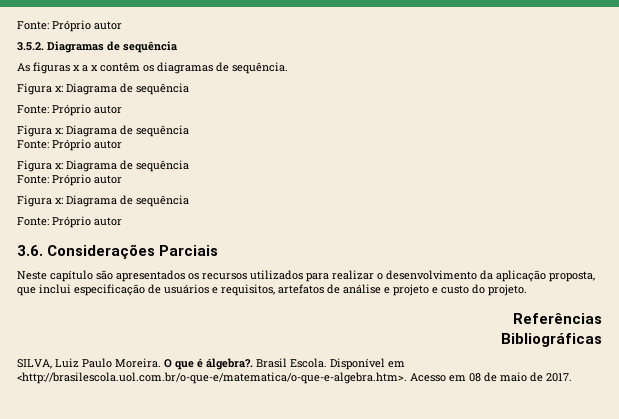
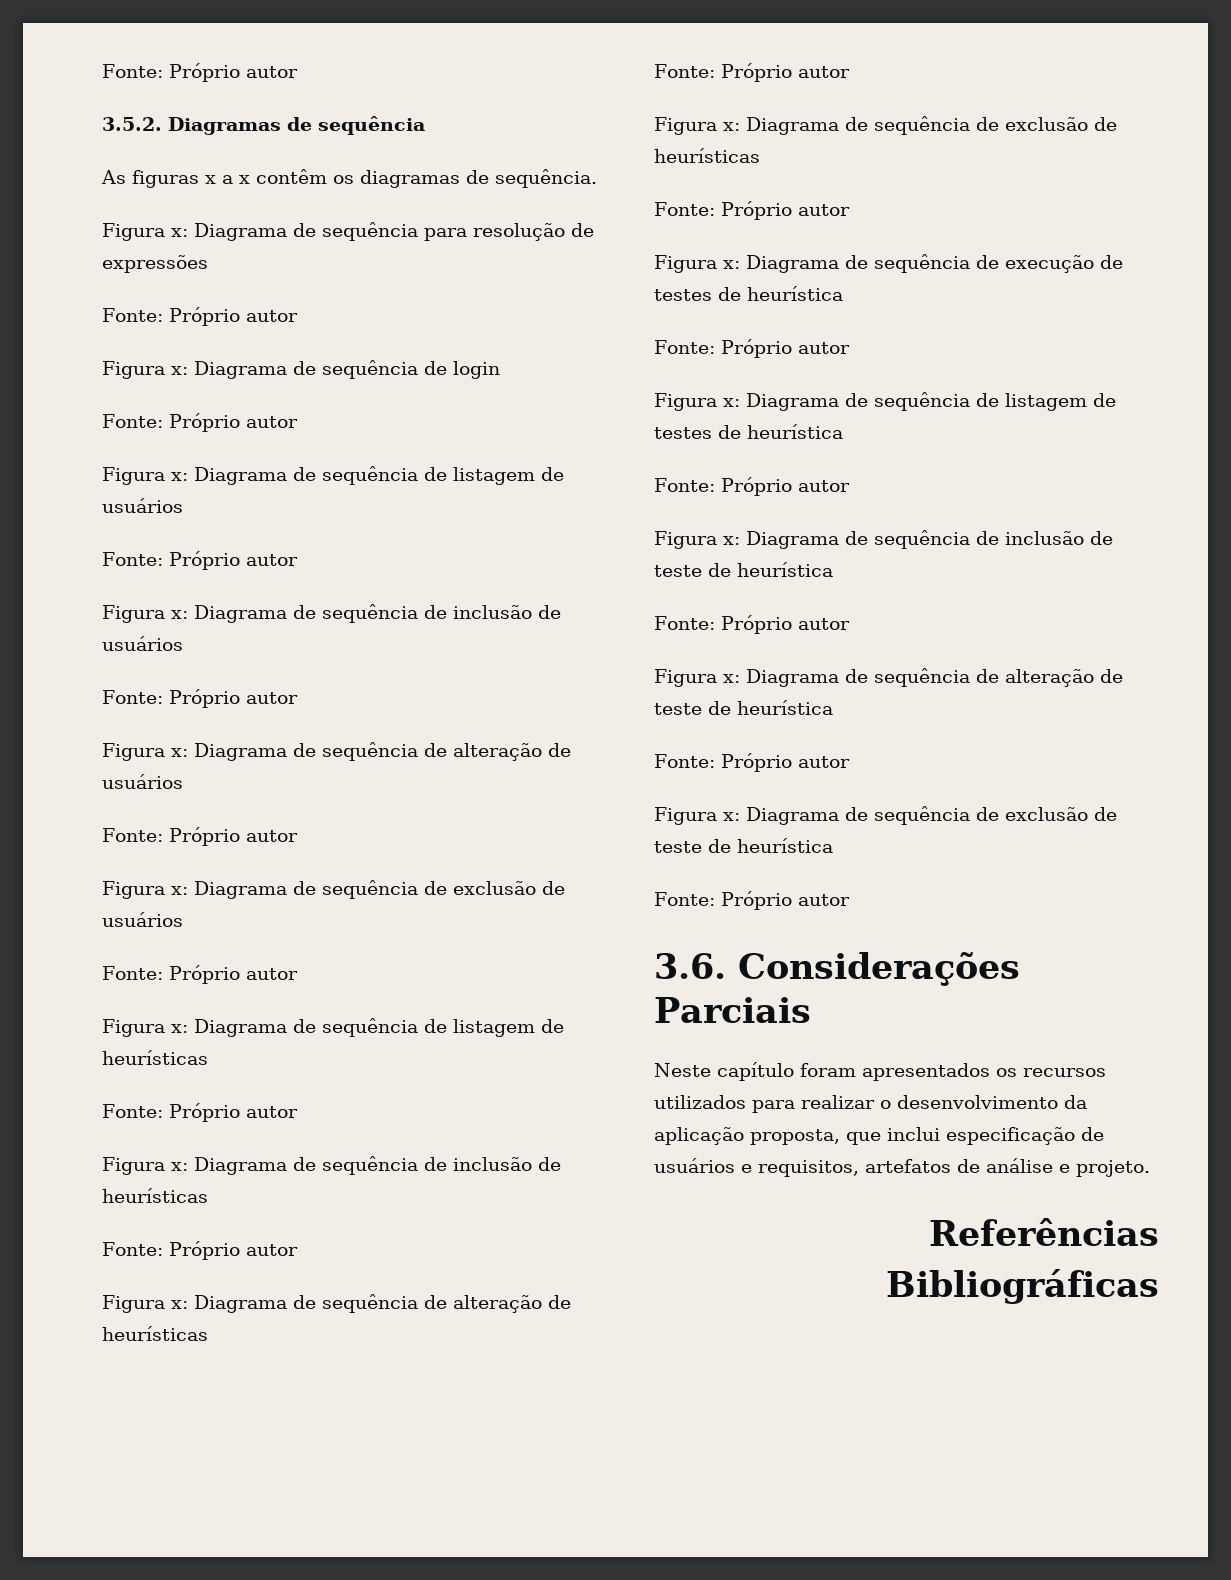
[17,104,122,116] [17,125,189,137] [17,139,122,151] [17,160,189,172] [17,174,122,186] [17,195,189,207] // Fonte: Próprio autor // Figura x: Diagrama de sequência // Fonte: Próprio autor // Figura x: Diagrama de sequência // Fonte: Próprio autor // Figura x: Diagrama de sequência -> [424,223,594,241] [102,255,208,273] [102,307,298,326] [102,360,500,379] [102,413,298,432] [102,466,564,485] [102,498,183,513] [102,551,298,570] [102,604,561,623] [102,636,183,651] [102,689,298,708] [102,742,571,761] [102,774,183,789] [102,827,298,846] [102,880,565,899] [102,912,183,927] [102,965,298,984] [102,1018,564,1037] [102,1050,208,1065] [102,1103,298,1122] [102,1156,561,1175] [102,1188,208,1203] [102,1241,298,1260] [102,1294,571,1313] [102,1326,208,1341] [654,63,850,82] [654,116,1117,135] [654,148,760,163] [654,201,850,220] [654,254,1123,273] [654,286,843,301] [654,339,850,358] [654,392,1116,411] [654,424,843,439] [654,477,850,496] [654,530,1113,549] [654,562,833,577] [654,615,850,634] [654,668,1123,687] [654,700,833,715] [654,753,850,772] [654,806,1117,825] [654,838,833,853] para resolução de expressões // Fonte: Próprio autor // Figura x: Diagrama de sequência de login // Fonte: Próprio autor // Figura x: Diagrama de sequência de listagem de usuários // Fonte: Próprio autor // Figura x: Diagrama de sequência de inclusão de usuários // Fonte: Próprio autor // Figura x: Diagrama de sequência de alteração de usuários // Fonte: Próprio autor // Figura x: Diagrama de sequência de exclusão de usuários // Fonte: Próprio autor // Figura x: Diagrama de sequência de listagem de heurísticas // Fonte: Próprio autor // Figura x: Diagrama de sequência de inclusão de heurísticas // Fonte: Próprio autor // Figura x: Diagrama de sequência de alteração de heurísticas // Fonte: Próprio autor // Figura x: Diagrama de sequência de exclusão de heurísticas // Fonte: Próprio autor // Figura x: Diagrama de sequência de execução de testes de heurística // Fonte: Próprio autor // Figura x: Diagrama de sequência de listagem de testes de heurística // Fonte: Próprio autor // Figura x: Diagrama de sequência de inclusão de teste de heurística // Fonte: Próprio autor // Figura x: Diagrama de sequência de alteração de teste de heurística // Fonte: Próprio autor // Figura x: Diagrama de sequência de exclusão de teste de heurística
[96,270,113,280] são -> [800,1063,856,1077] foram
[393,284,485,296] projeto e custo do -> (1070, 1168) none
[17,358,405,370] [17,372,572,384] // SILVA, Luiz Paulo Moreira. O que é álgebra?. Brasil Escola. Disponível em <http://brasilescola.uol.com.br/o-que-e/matematica/o-que-e-algebra.htm>. Acesso em 08 de maio de 2017. -> (1159, 1286) none

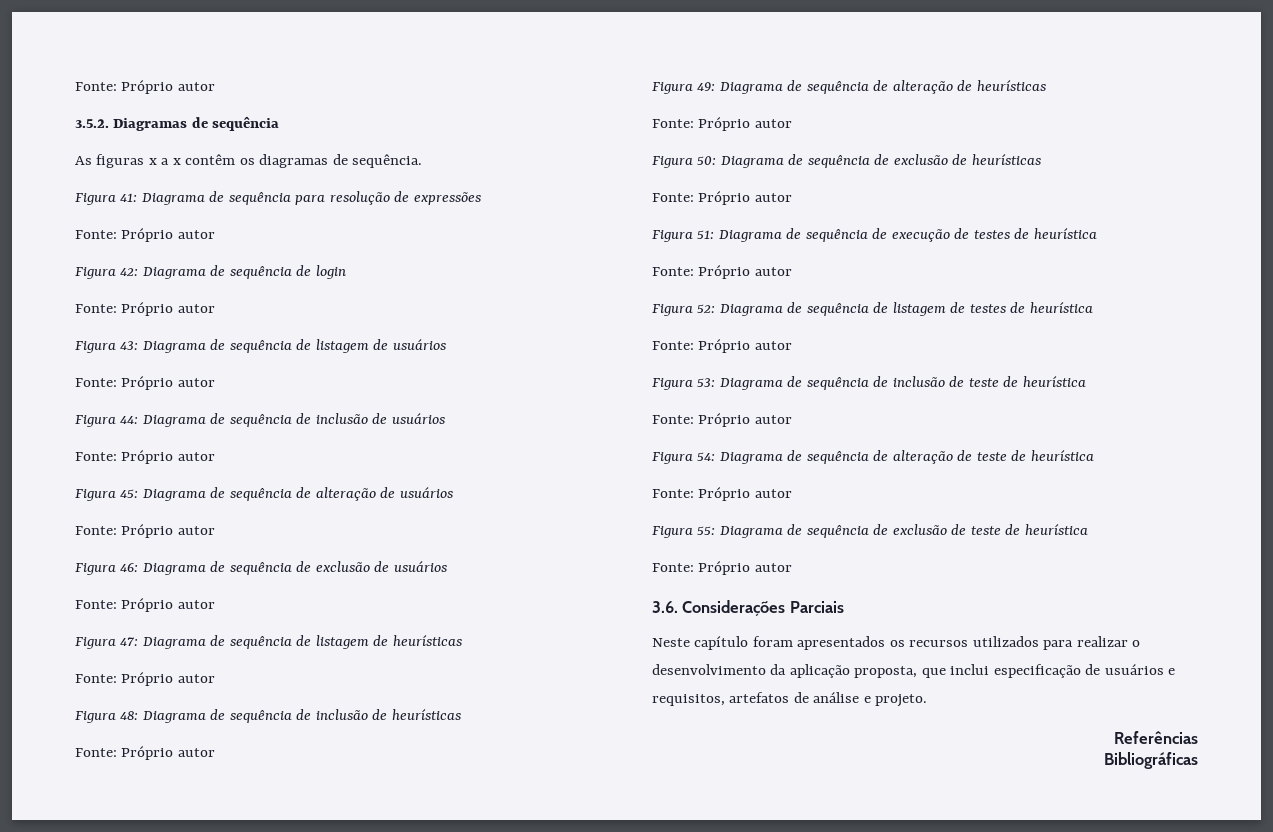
[171,228,188,237] x: -> [120,193,138,202] 41:
[171,366,188,375] x: -> [120,268,139,277] 42:
[171,472,188,481] x: -> [120,341,139,350] 43:
[171,610,188,619] x: -> [120,416,139,424] 44:
[171,748,188,757] x: -> [120,489,139,498] 45:
[171,886,188,895] x: -> [120,563,139,572] 46:
[171,1024,188,1033] x: -> [120,637,139,646] 47:
[171,1162,188,1171] x: -> [120,711,139,720] 48:
[171,1300,188,1309] x: -> [697,82,716,91] 49:
[723,122,740,131] x: -> [697,156,717,165] 50:
[723,260,740,269] x: -> [697,230,715,239] 51:
[723,398,740,407] x: -> [697,304,716,314] 52:
[723,536,740,545] x: -> [697,378,716,387] 53:
[723,674,740,683] x: -> [697,452,716,461] 54:
[723,812,740,821] x: -> [697,526,716,535] 55:

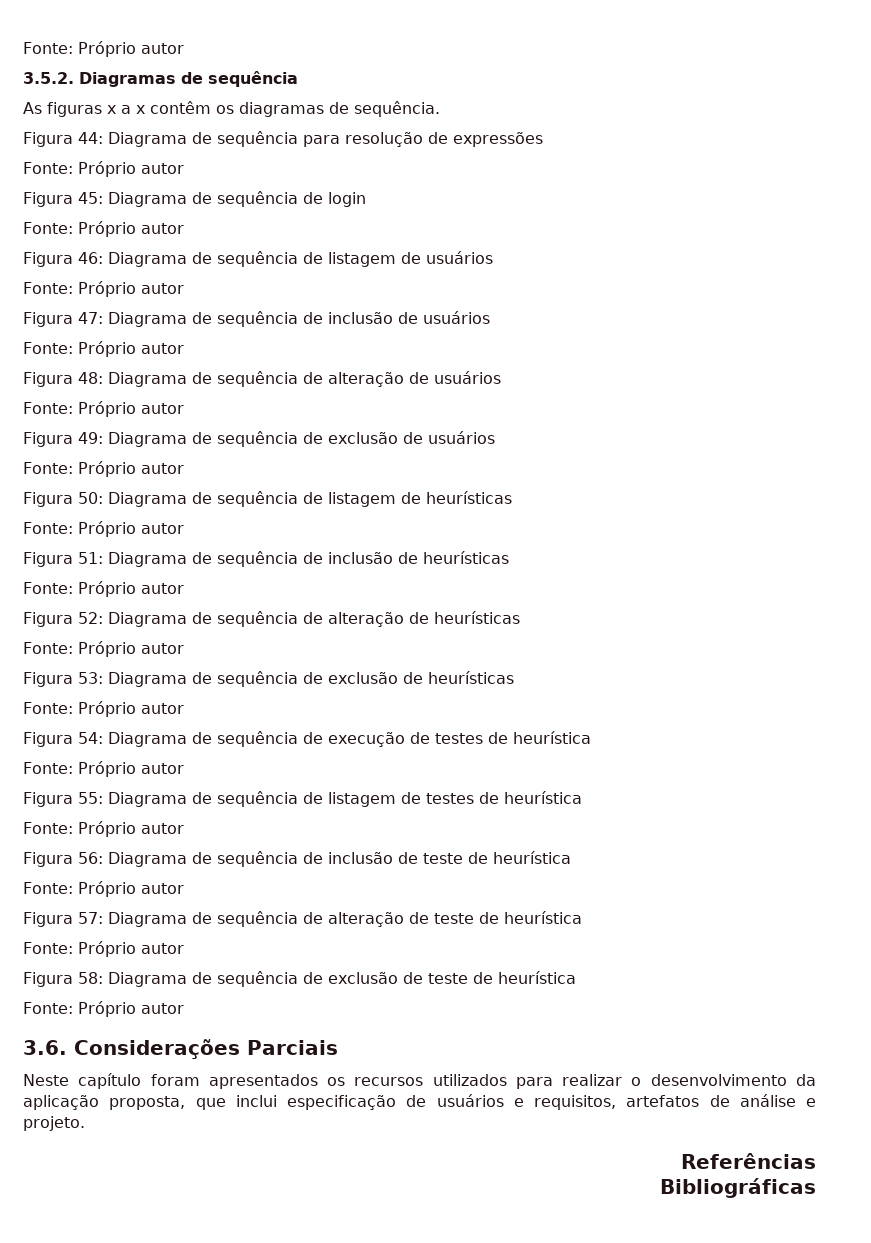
[120,193,138,202] 41: -> [77,132,103,144] 44:
[120,268,139,277] 42: -> [77,192,103,204] 45:
[120,341,139,350] 43: -> [77,252,103,264] 46:
[120,416,139,424] 44: -> [77,312,103,324] 47:
[120,489,139,498] 45: -> [77,372,103,384] 48:
[120,563,139,572] 46: -> [77,432,103,444] 49:
[120,637,139,646] 47: -> [77,492,103,504] 50:
[120,711,139,720] 48: -> [77,552,103,564] 51:
[697,82,716,91] 49: -> [77,612,103,624] 52:
[697,156,717,165] 50: -> [77,672,103,684] 53:
[697,230,715,239] 51: -> [77,732,103,744] 54:
[697,304,716,314] 52: -> [77,792,103,804] 55:
[697,378,716,387] 53: -> [77,852,103,864] 56:
[697,452,716,461] 54: -> [77,912,103,924] 57:
[697,526,716,535] 55: -> [77,972,103,984] 58:

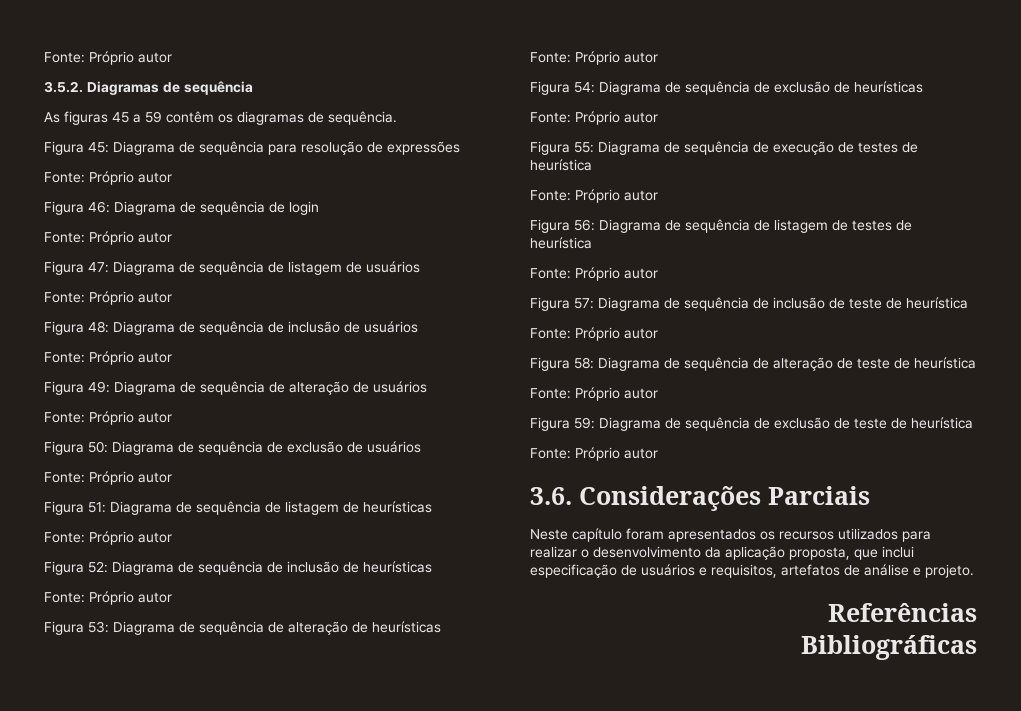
[107,105,145,114] x a x -> [112,111,162,123] 45 a 59
[77,132,103,144] 44: -> [88,142,109,153] 45:
[77,192,103,204] 45: -> [88,201,110,213] 46:
[77,252,103,264] 46: -> [88,262,109,273] 47:
[77,312,103,324] 47: -> [88,321,109,333] 48:
[77,372,103,384] 48: -> [88,381,110,393] 49:
[77,432,103,444] 49: -> [88,441,108,453] 50:
[77,492,103,504] 50: -> [88,502,106,513] 51:
[77,552,103,564] 51: -> [88,561,108,573] 52:
[77,612,103,624] 52: -> [88,621,109,633] 53:
[77,672,103,684] 53: -> [574,82,595,93] 54:
[77,732,103,744] 54: -> [574,142,594,153] 55:
[77,792,103,804] 55: -> [574,219,595,231] 56:
[77,852,103,864] 56: -> [574,298,594,309] 57:
[77,912,103,924] 57: -> [574,357,594,369] 58:
[77,972,103,984] 58: -> [574,417,595,429] 59:

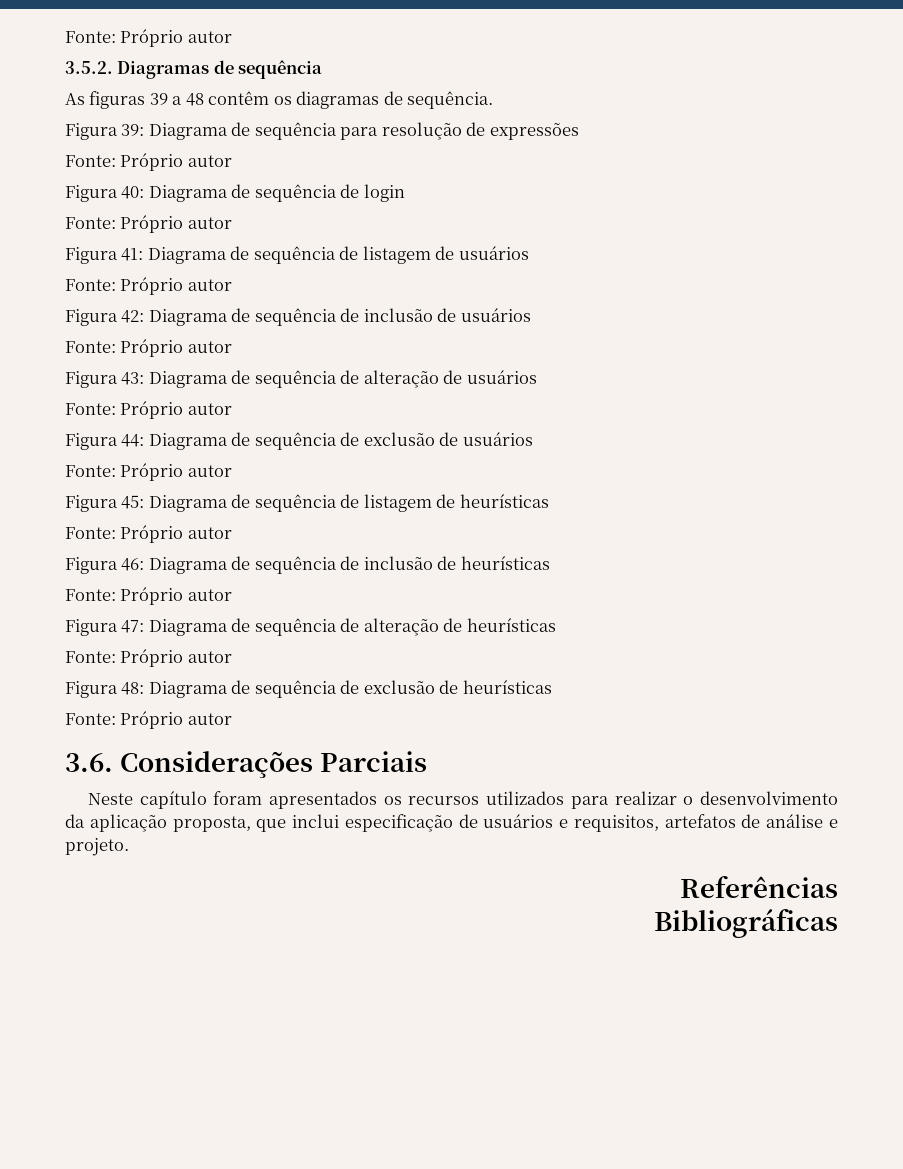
[112,111,162,123] 45 a 59 -> [149,93,204,106] 39 a 48
[88,142,109,153] 45: -> [121,124,145,136] 39:
[88,201,110,213] 46: -> [121,186,145,199] 40:
[88,262,109,273] 47: -> [121,248,144,261] 41:
[88,321,109,333] 48: -> [121,310,145,323] 42:
[88,381,110,393] 49: -> [121,372,145,385] 43:
[88,441,108,453] 50: -> [121,434,145,447] 44:
[88,502,106,513] 51: -> [121,495,145,509] 45:
[88,561,108,573] 52: -> [121,558,145,571] 46:
[88,621,109,633] 53: -> [121,620,145,633] 47:
[574,82,595,93] 54: -> [121,682,145,695] 48:
[530,141,918,155] [530,159,592,171] [530,189,658,203] [530,219,912,233] [530,237,592,249] [530,267,658,281] [530,297,968,311] [530,327,658,341] [530,357,976,371] [530,387,658,401] [530,417,973,431] [530,447,658,461] // Figura 55: Diagrama de sequência de execução de testes de heurística // Fonte: Próprio autor // Figura 56: Diagrama de sequência de listagem de testes de heurística // Fonte: Próprio autor // Figura 57: Diagrama de sequência de inclusão de teste de heurística // Fonte: Próprio autor // Figura 58: Diagrama de sequência de alteração de teste de heurística // Fonte: Próprio autor // Figura 59: Diagrama de sequência de exclusão de teste de heurística // Fonte: Próprio autor -> (232, 719) none

